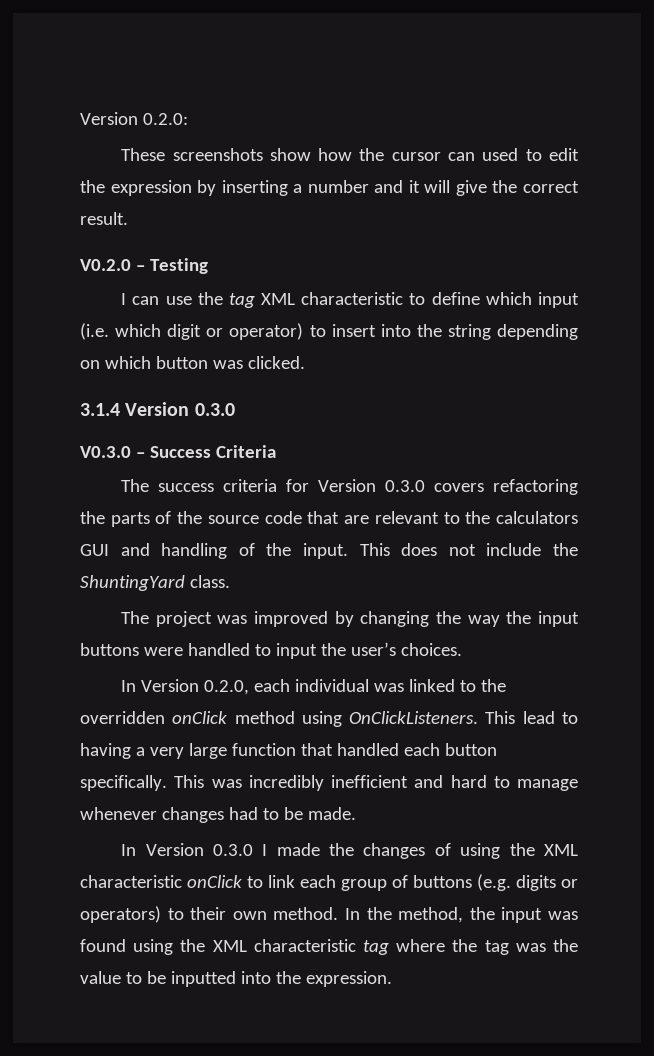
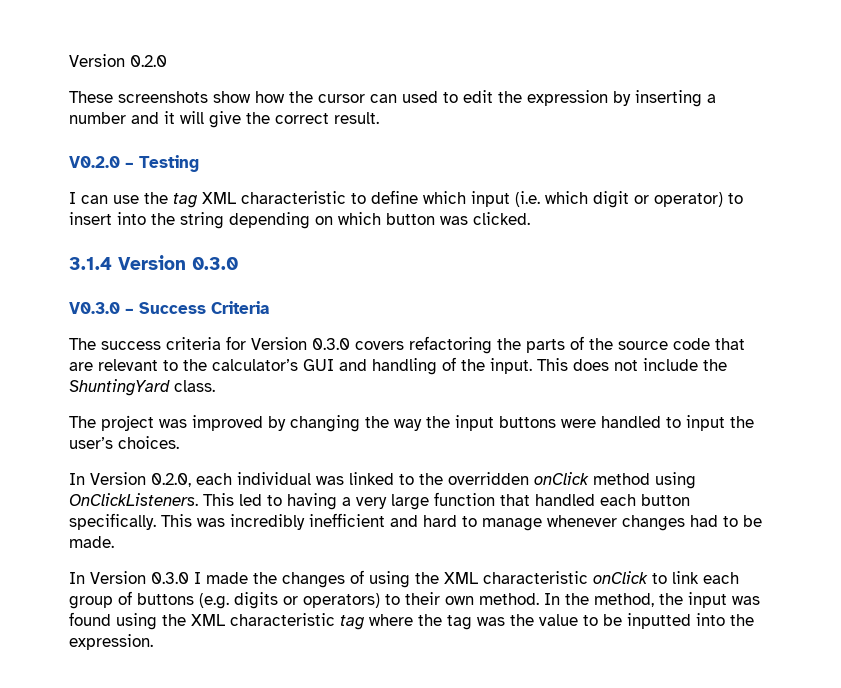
[80,112,188,125] Version 0.2.0: -> [69,54,167,67] Version 0.2.0
[496,511,579,524] calculators -> [212,359,298,371] calculator’s
[522,711,555,724] lead -> [239,494,262,506] led

